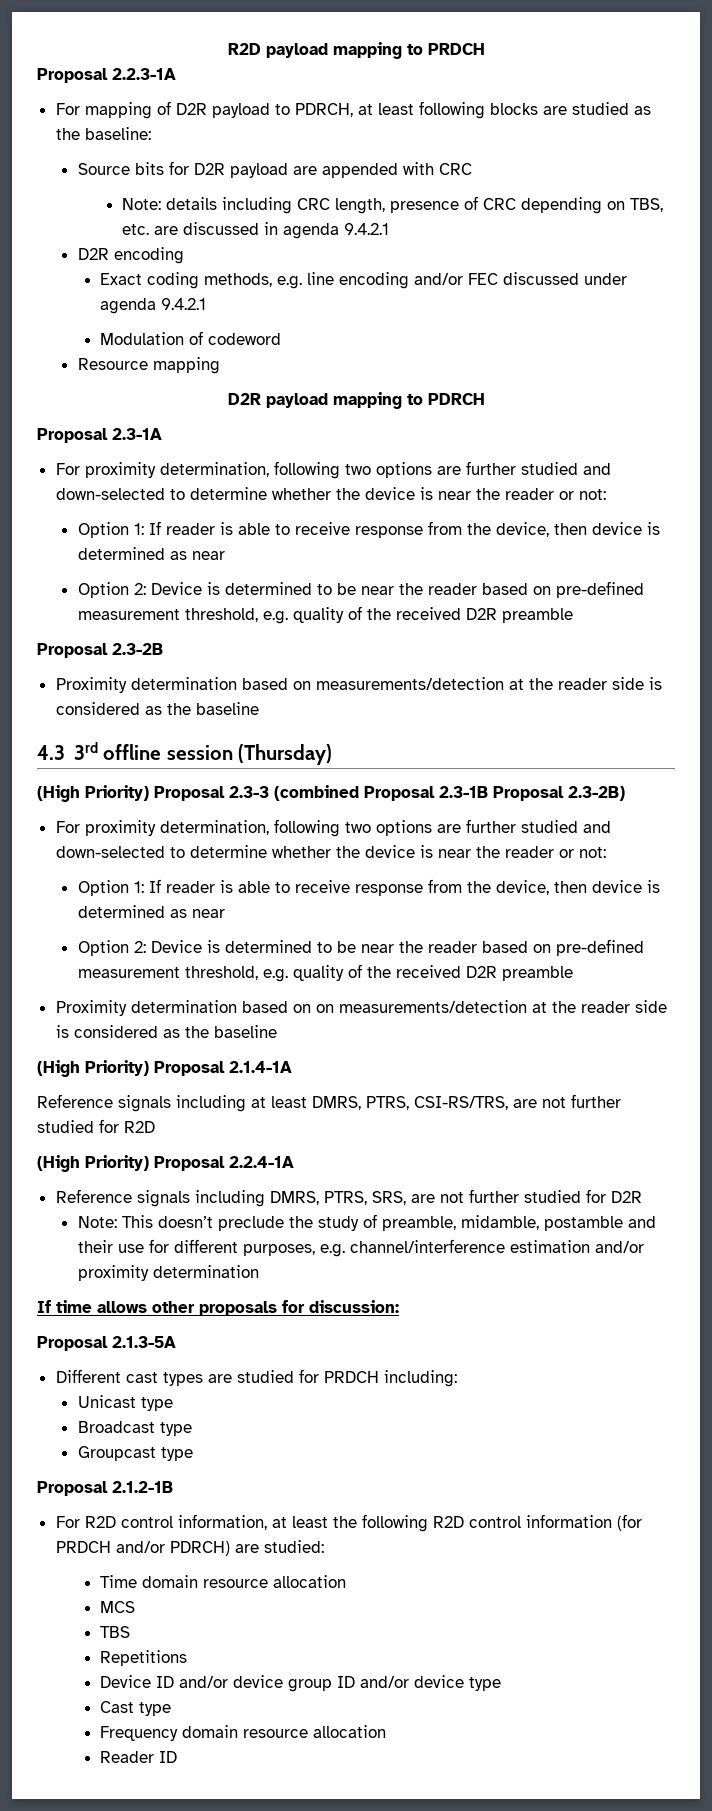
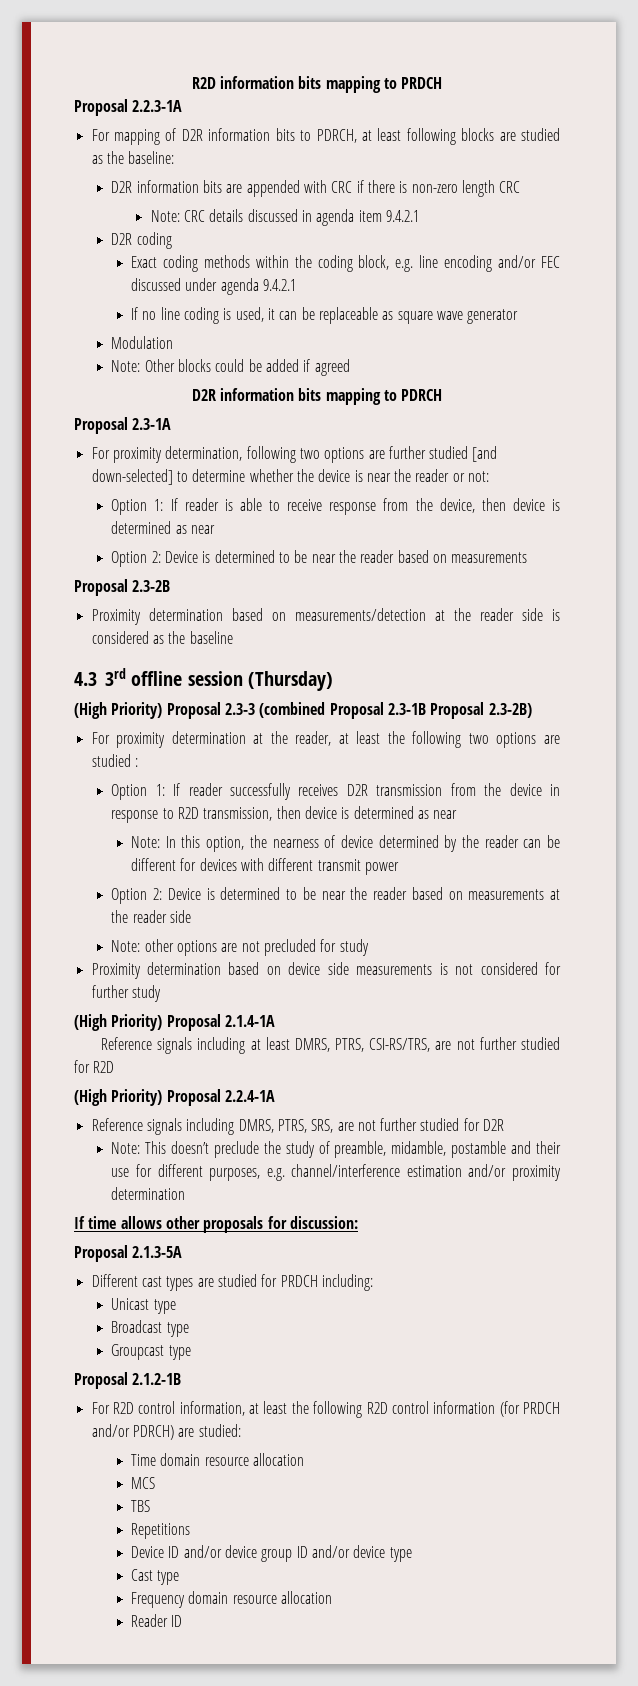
[227,43,328,58] R2D payload -> [191,76,322,89] R2D information bits
[211,103,270,118] payload -> [208,128,295,141] information bits
[77,161,288,178] Source bits for D2R payload -> [111,180,222,193] D2R information bits
[121,196,663,214] [121,224,178,235] // Note: details including CRC length, presence of CRC depending on TBS, etc. are -> [356,180,521,197] [150,209,244,222] if there is non-zero length CRC // Note: CRC details
(339, 231) none -> [358,210,382,222] item
[113,247,184,264] encoding -> [136,232,172,249] coding
[203,273,272,287] methods, -> [203,255,390,272] methods within the coding block,
[99,331,281,345] [77,357,220,374] [227,393,328,408] Modulation of codeword // Resource mapping // D2R payload -> [131,307,519,324] [111,336,174,349] [111,359,350,376] [191,388,322,401] If no line coding is used, it can be replaceable as square wave generator // Modulation // Note: Other blocks could be added if agreed // D2R information bits
[582,463,611,475] [55,488,165,500] and down-selected -> [472,446,498,462] [91,469,173,485] [and down-selected]
[555,581,644,598] [77,606,573,624] pre-defined measurement threshold, e.g. quality of the received D2R preamble -> [451,552,528,563] measurements
[159,819,611,837] [55,845,606,858] [77,879,660,896] [77,905,225,918] determination, following two options are further studied and down-selected to determine whether the device is near the reader or not: // Option 1: If reader is able to receive response from the device, then device is determined as near -> [171,731,561,748] [91,754,138,767] [111,783,560,800] [111,806,458,823] [131,835,560,852] [131,858,399,875] determination at the reader, at least the following two options are studied : // Option 1: If reader successfully receives D2R transmission from the device in response to R2D transmission, then device is determined as near // Note: In this option, the nearness of device determined by the reader can be different for devices with different transmit power
[555,939,644,956] [77,964,573,982] [55,1000,667,1016] [55,1025,277,1038] pre-defined measurement threshold, e.g. quality of the received D2R preamble // Proximity determination based on on measurements/detection at the reader side is considered as the baseline -> [468,889,561,900] [111,910,191,923] [111,939,369,956] [91,962,561,979] [91,985,161,1002] measurements at the reader side // Note: other options are not precluded for study // Proximity determination based on device side measurements is not considered for further study

